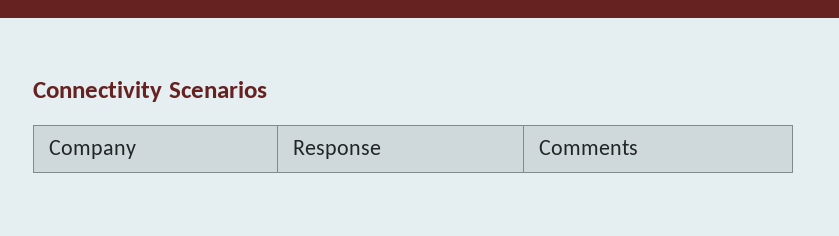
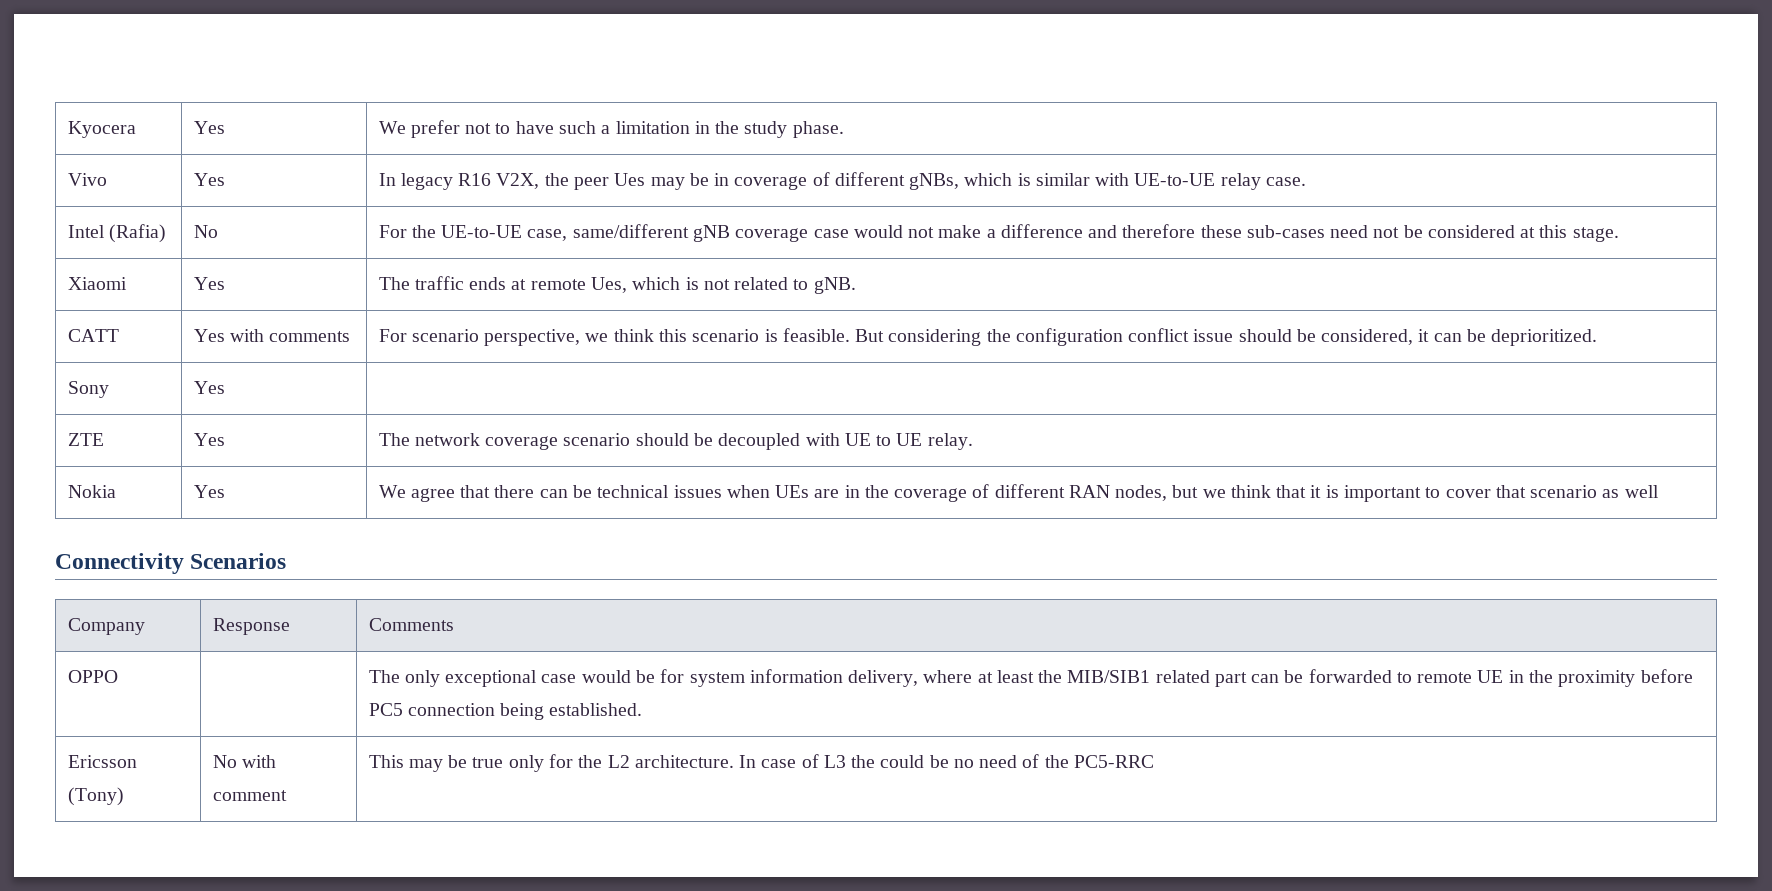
(33, 91) none -> [67,121,136,138] [193,121,225,134] [378,120,844,138] [67,173,107,186] [193,173,225,186] [378,172,1306,190] [67,224,166,243] [193,225,218,238] [378,224,1619,242] [67,277,127,290] [193,277,225,290] [378,276,856,294] [67,329,119,342] [193,329,351,342] [378,328,1598,346] [67,381,109,398] [193,381,225,394] [67,433,104,446] [193,433,225,446] [378,433,973,450] [67,485,116,498] [193,485,225,498] [378,484,1659,502] Kyocera | Yes | We prefer not to have such a limitation in the study phase. // Vivo | Yes | In legacy R16 V2X, the peer Ues may be in coverage of different gNBs, which is similar with UE-to-UE relay case. // Intel (Rafia) | No | For the UE-to-UE case, same/different gNB coverage case would not make a difference and therefore these sub-cases need not be considered at this stage. // Xiaomi | Yes | The traffic ends at remote Ues, which is not related to gNB. // CATT | Yes with comments | For scenario perspective, we think this scenario is feasible. But considering the configuration conflict issue should be considered, it can be deprioritized. // Sony | Yes | // ZTE | Yes | The network coverage scenario should be decoupled with UE to UE relay. // Nokia | Yes | We agree that there can be technical issues when UEs are in the coverage of different RAN nodes, but we think that it is important to cover that scenario as well //
(639, 147) none -> [67,670,118,683] [368,669,1693,687] [368,703,643,720] [67,755,137,768] [67,787,124,806] [212,755,276,768] [212,790,287,801] [368,754,1154,772] // OPPO | | The only exceptional case would be for system information delivery, where at least the MIB/SIB1 related part can be forwarded to remote UE in the proximity before PC5 connection being established. // Ericsson (Tony) | No with comment | This may be true only for the L2 architecture. In case of L3 the could be no need of the PC5-RRC

